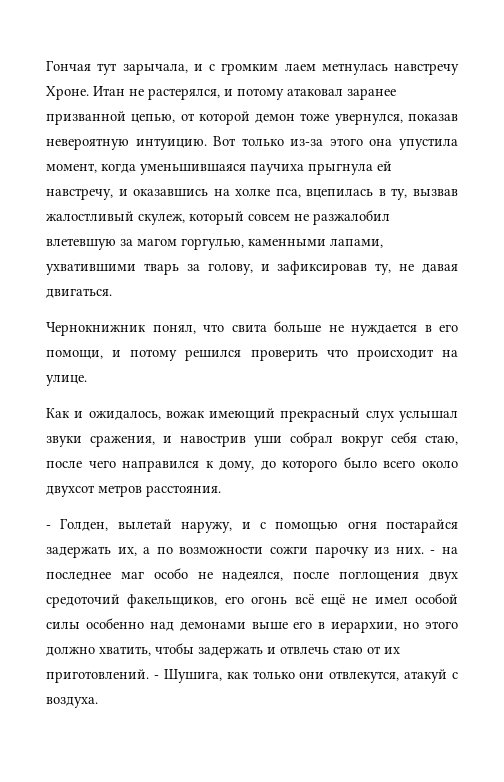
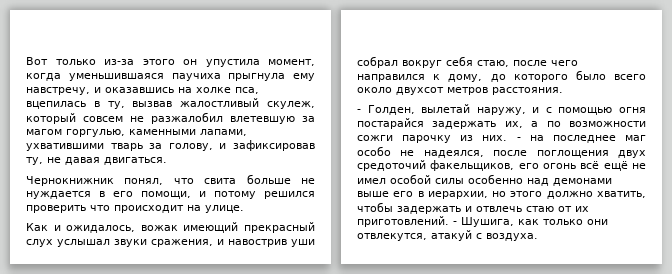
[46,61,459,75] [46,86,396,100] [46,111,458,125] [46,138,207,150] Гончая тут зарычала, и с громким лаем метнулась навстречу Хроне. Итан не растерялся, и потому атаковал заранее призванной цепью, от которой демон тоже увернулся, показав невероятную интуицию. -> (26, 61) none
[369,139,393,146] она -> [183,59,197,65] он
[377,161,392,171] ей -> [293,73,315,81] ему

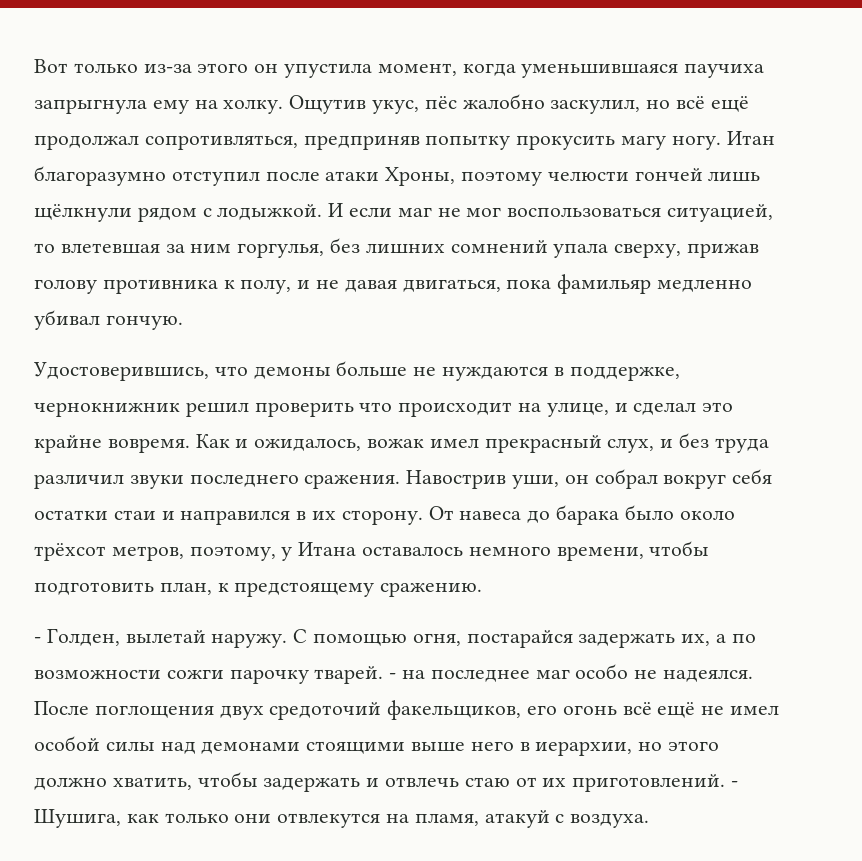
[228,73,315,81] [26,87,259,95] [26,98,315,109] [26,112,315,124] [26,129,247,137] [26,140,315,151] [26,157,167,165] [26,174,315,186] [26,191,315,199] [26,205,244,213] [26,222,315,233] [26,239,315,247] [357,56,578,68] [357,70,646,82] [357,87,563,95] [357,104,646,115] прыгнула ему навстречу, и оказавшись на холке пса, вцепилась в ту, вызвав жалостливый скулеж, который совсем не разжалобил влетевшую за магом горгулью, каменными лапами, ухватившими тварь за голову, и зафиксировав ту, не давая двигаться. // Чернокнижник понял, что свита больше не нуждается в его помощи, и потому решился проверить что происходит на улице. // Как и ожидалось, вожак имеющий прекрасный слух услышал звуки сражения, и навострив уши собрал вокруг себя стаю, после чего направился к дому, до которого было всего около двухсот метров расстояния. // - Голден, вылетай наружу, и с помощью огня -> [34,94,749,114] [34,131,775,150] [34,166,761,186] [34,203,774,222] [34,238,760,258] [34,274,753,294] [34,310,183,330] [33,361,680,381] [34,402,734,417] [34,433,769,453] [34,469,773,489] [34,505,735,525] [34,541,710,561] [34,582,483,597] [34,628,461,648] запрыгнула ему на холку. Ощутив укус, пёс жалобно заскулил, но всё ещё продолжал сопротивляться, предприняв попытку прокусить магу ногу. Итан благоразумно отступил после атаки Хроны, поэтому челюсти гончей лишь щёлкнули рядом с лодыжкой. И если маг не мог воспользоваться ситуацией, то влетевшая за ним горгулья, без лишних сомнений упала сверху, прижав голову противника к полу, и не давая двигаться, пока фамильяр медленно убивал гончую. // Удостоверившись, что демоны больше не нуждаются в поддержке, чернокнижник решил проверить что происходит на улице, и сделал это крайне вовремя. Как и ожидалось, вожак имел прекрасный слух, и без труда различил звуки последнего сражения. Навострив уши, он собрал вокруг себя остатки стаи и направился в их сторону. От навеса до барака было около трёхсот метров, поэтому, у Итана оставалось немного времени, чтобы подготовить план, к предстоящему сражению. // - Голден, вылетай наружу. С помощью огня,
[460,135,508,141] из них. -> [314,666,384,684] тварей.
[423,150,528,158] надеялся, после -> [663,669,754,682] [34,701,89,715] надеялся. После
[468,174,523,184] особенно -> (155, 746) none
[357,191,414,197] выше его -> [306,741,514,754] стоящими выше него
[357,233,427,241] отвлекутся, -> [277,813,479,828] отвлекутся на пламя,

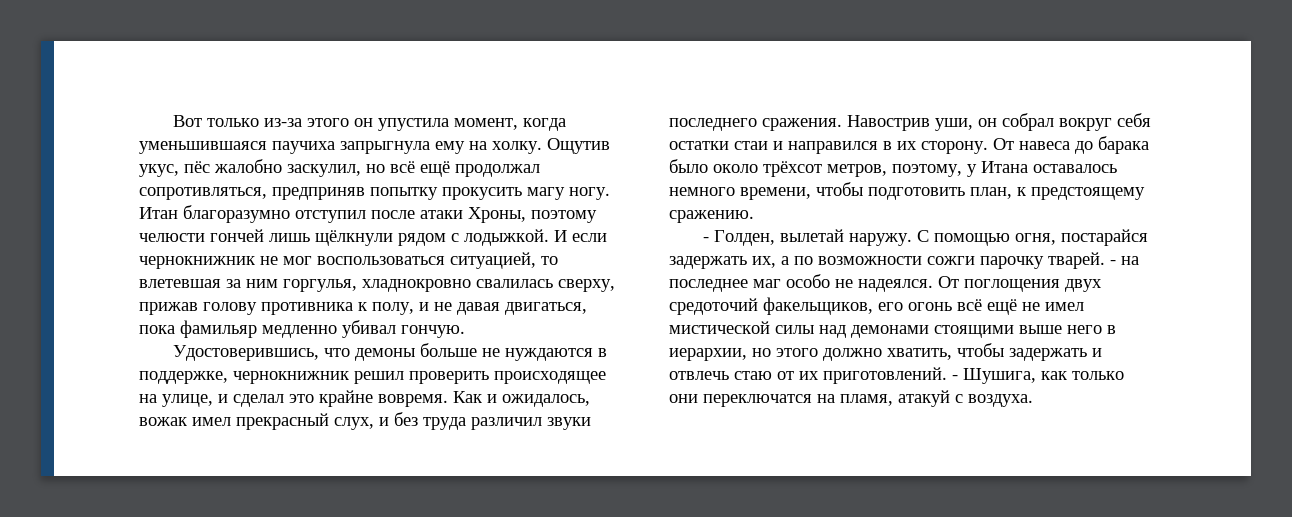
[397,207,432,217] маг -> [139,256,255,269] чернокнижник
[330,238,609,258] без лишних сомнений упала -> [362,279,553,292] хладнокровно свалилась
[359,402,513,417] что происходит -> [494,371,606,384] происходящее
[34,701,89,715] После -> [938,276,959,288] От
[34,736,100,751] особой -> [669,321,770,334] мистической
[277,813,381,828] отвлекутся -> [703,394,812,407] переключатся

